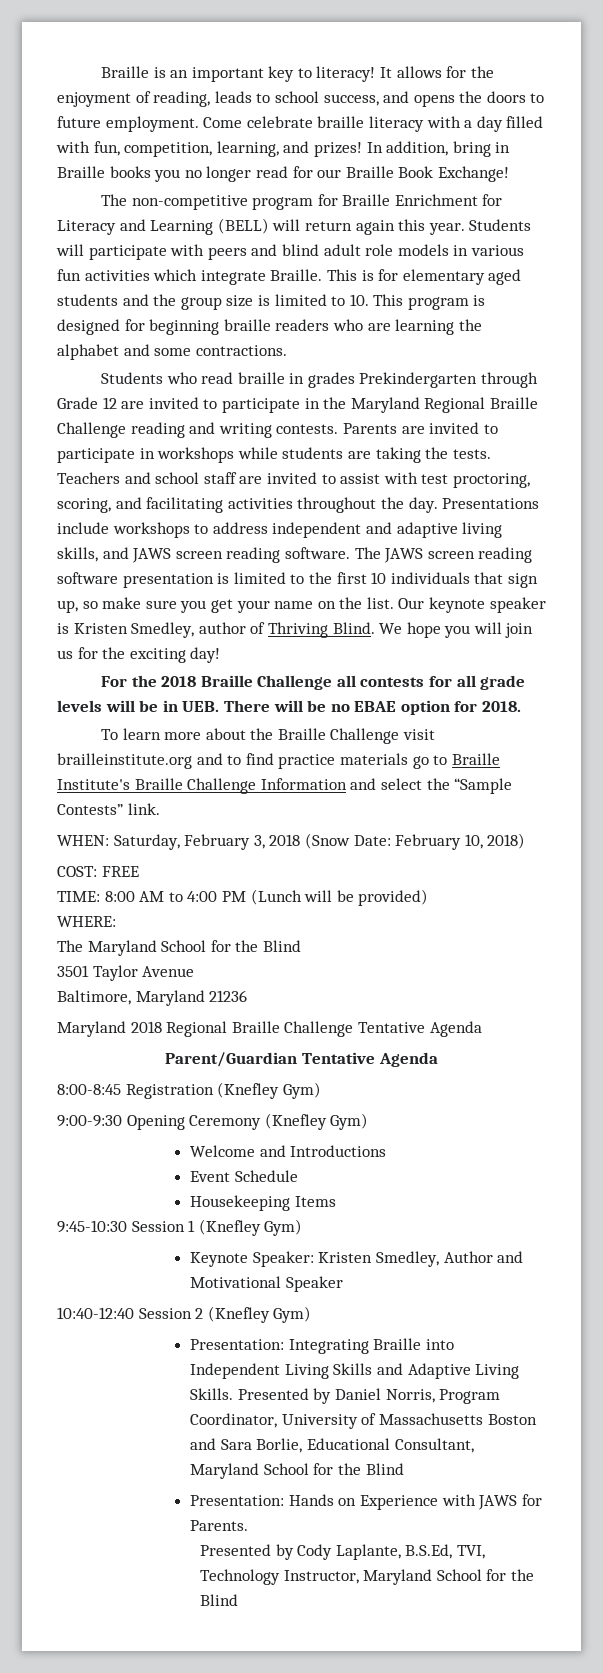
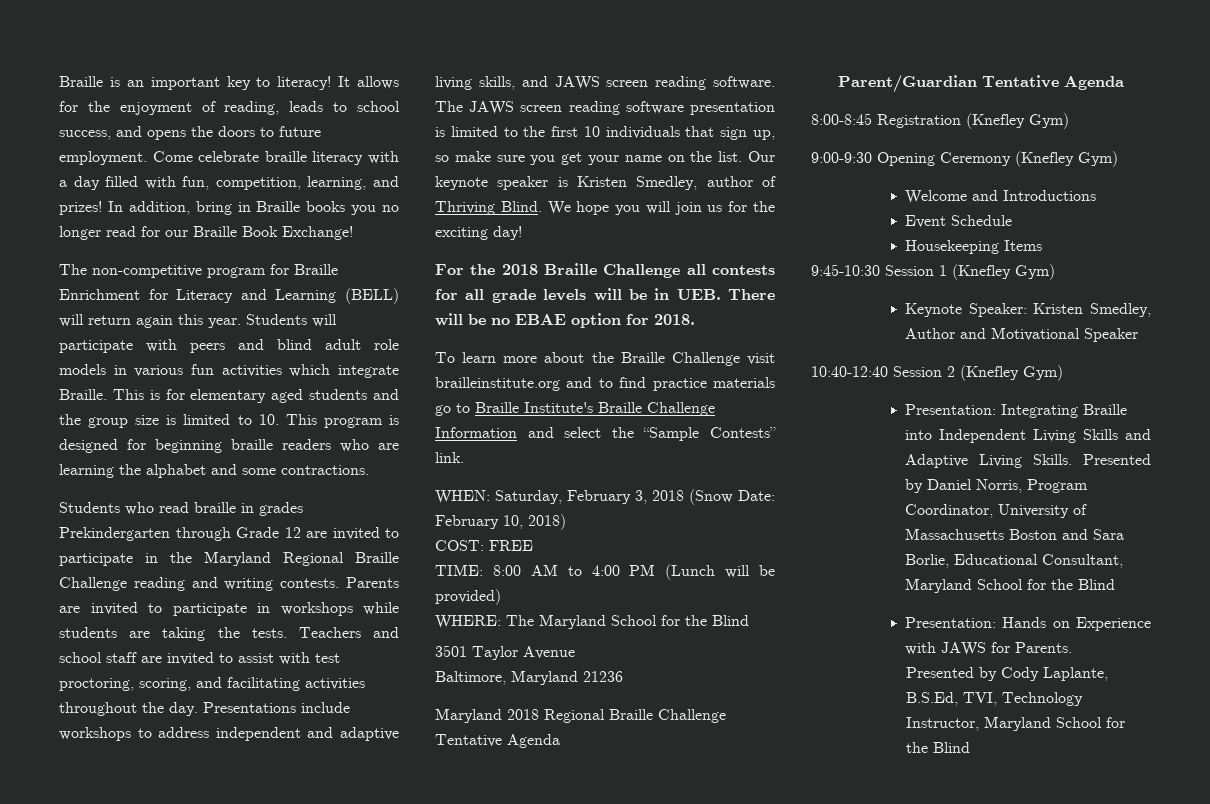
(116, 921) // -> (501, 622) none

